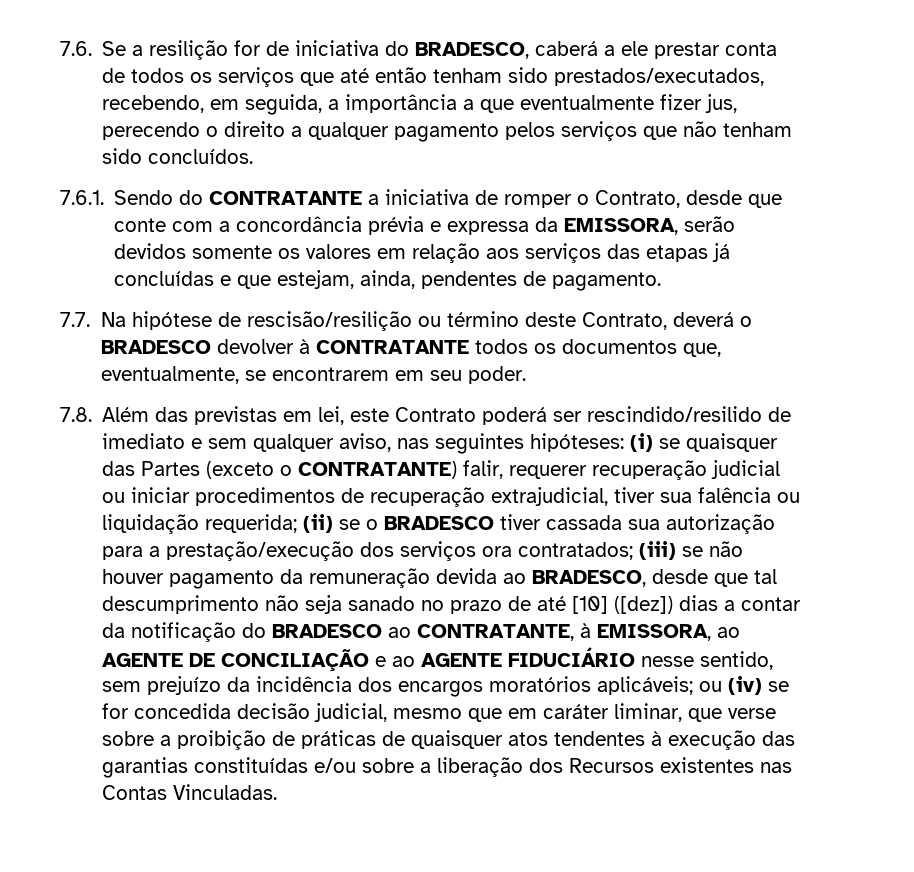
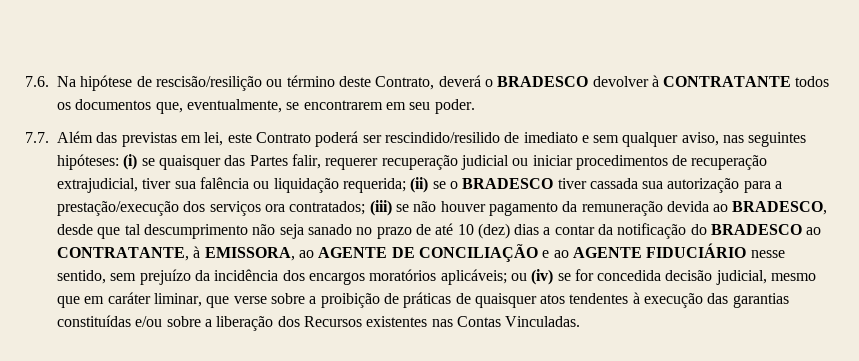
[102,40,778,60] [102,67,765,87] [102,94,738,115] [102,121,793,142] [102,148,254,164] [60,189,783,208] [114,216,736,235] [114,243,731,263] [114,270,662,291] [60,312,90,327] Se a resilição for de iniciativa do BRADESCO, caberá a ele prestar conta de todos os serviços que até então tenham sido prestados/executados, recebendo, em seguida, a importância a que eventualmente fizer jus, perecendo o direito a qualquer pagamento pelos serviços que não tenham sido concluídos. // 7.6.1. Sendo do CONTRATANTE a iniciativa de romper o Contrato, desde que conte com a concordância prévia e expressa da EMISSORA, serão devidos somente os valores em relação aos serviços das etapas já concluídas e que estejam, ainda, pendentes de pagamento. // 7.7. -> (49, 81) none
[60,407,92,422] 7.8. -> [25,132,49,143] 7.7.
[206,461,458,479] (exceto o CONTRATANTE) -> (288, 160) none
[572,596,674,614] [10] ([dez]) -> [457,223,510,239] 10 (dez)

